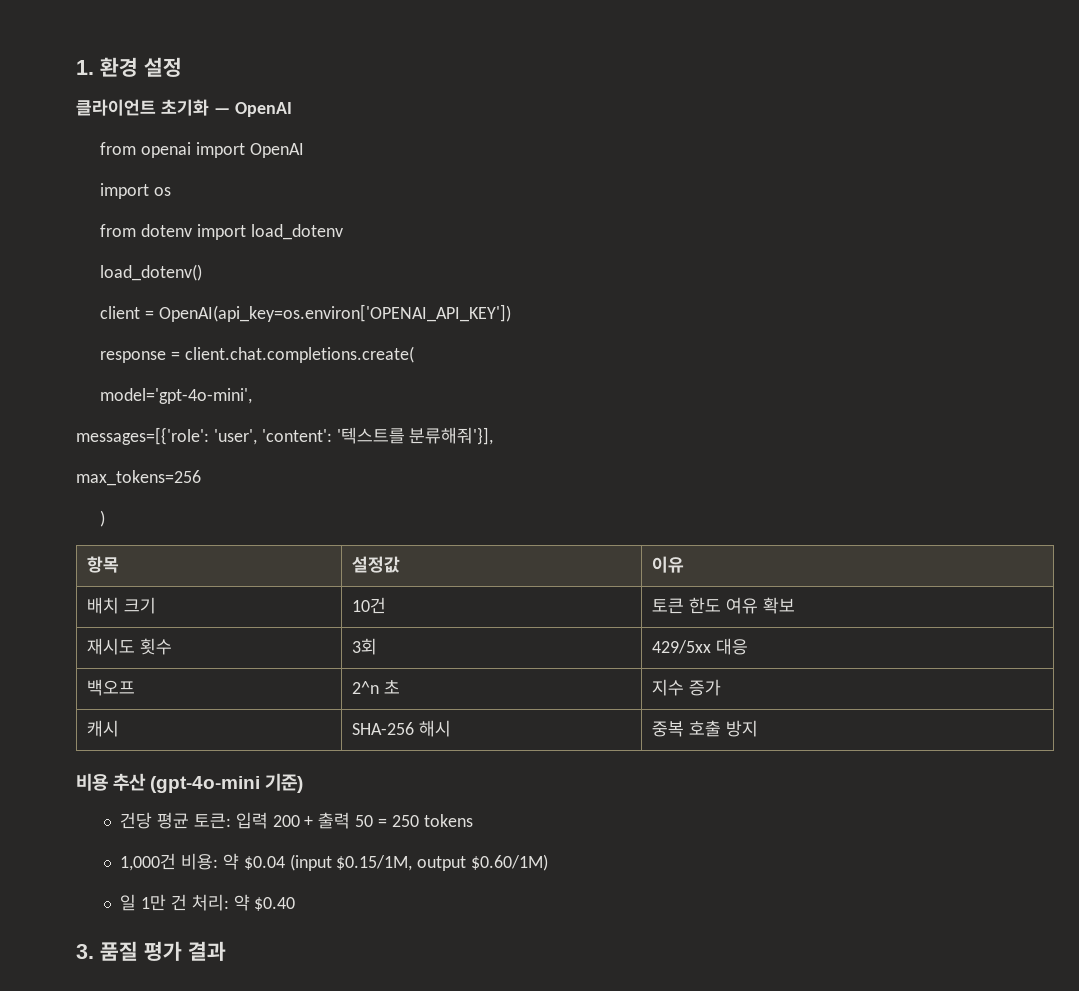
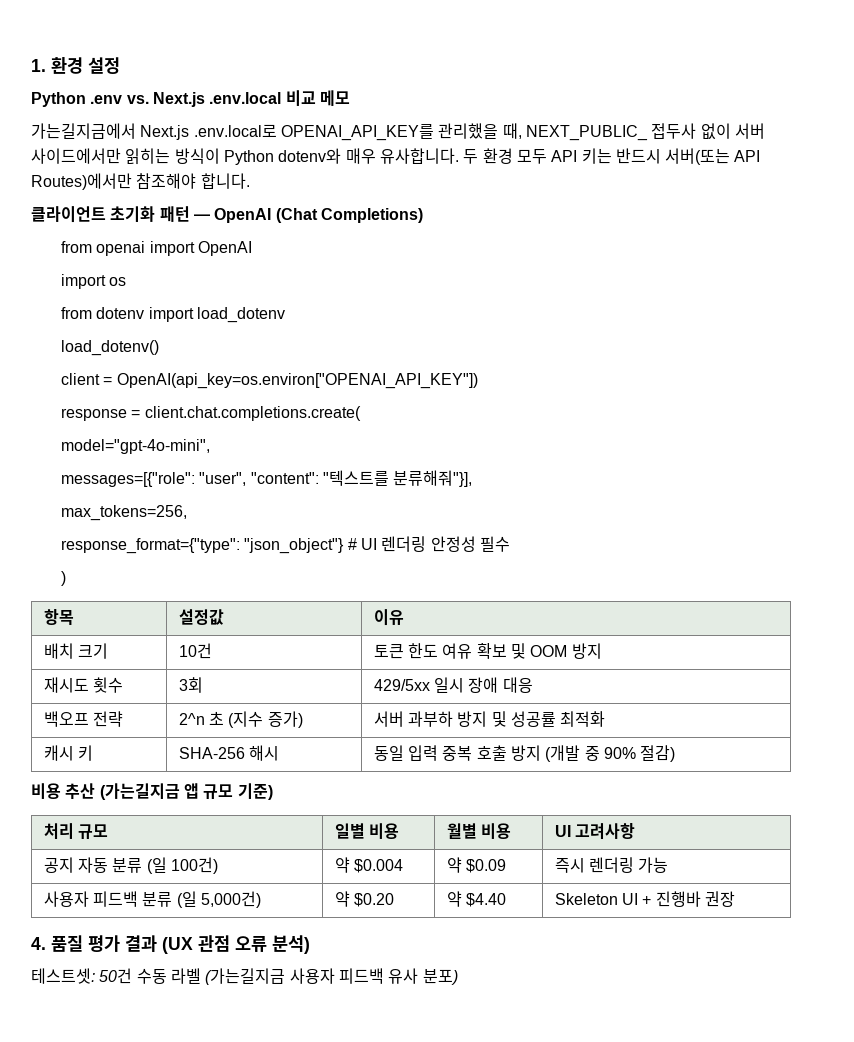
(182, 67) none -> [31,90,350,107] [31,123,765,141] [31,148,761,165] [31,173,250,190] // Python .env vs. Next.js .env.local 비교 메모 // 가는길지금에서 Next.js .env.local로 OPENAI_API_KEY를 관리했을 때, NEXT_PUBLIC_ 접두사 없이 서버 사이드에서만 읽히는 방식이 Python dotenv와 매우 유사합니다. 두 환경 모두 API 키는 반드시 서버(또는 API Routes)에서만 참조해야 합니다.
(209, 107) none -> [159,206,190,222] 패턴
(292, 109) none -> [275,208,423,223] (Chat Completions)
[158,304,511,322] OpenAI(api_key=os.environ['OPENAI_API_KEY']) -> [116,373,478,389] OpenAI(api_key=os.environ["OPENAI_API_KEY"])
[100,388,253,404] [76,427,494,445] [76,470,201,486] model='gpt-4o-mini', // messages=[{'role': 'user', 'content': '텍스트를 분류해줘'}], // max_tokens=256 -> [61,439,211,454] [61,470,473,487] [61,505,188,521] [61,536,511,554] model="gpt-4o-mini", // messages=[{"role": "user", "content": "텍스트를 분류해줘"}], // max_tokens=256, // response_format={"type": "json_object"} # UI 렌더링 안정성 필수
(796, 605) none -> [511,643,602,659] 및 OOM 방지
(712, 647) none -> [434,677,499,693] 일시 장애
(136, 687) none -> [93,711,124,727] 전략
[652,679,722,696] | 지수 증가 -> [228,711,303,728] [373,711,606,727] (지수 증가) | 서버 과부하 방지 및 성공률 최적화
(120, 728) none -> [78,745,94,761] 키
(452, 728) none -> [373,745,439,761] 동일 입력
[76,773,304,793] [120,812,473,829] [120,853,549,871] [120,894,296,911] [76,941,226,961] // 비용 추산 (gpt-4o-mini 기준) // 건당 평균 토큰: 입력 200 + 출력 50 = 250 tokens // 1,000건 비용: 약 $0.04 (input $0.15/1M, output $0.60/1M) // 일 1만 건 처리: 약 $0.40 // 3. 품질 평가 결과 -> [545,745,676,762] [31,783,273,800] [43,823,109,839] [334,823,400,839] [446,823,512,839] [554,823,636,840] [43,857,219,874] [334,857,404,873] [446,857,507,873] [554,857,669,873] [43,891,262,908] [334,891,395,907] [446,891,507,907] [554,891,736,907] [31,935,310,954] [31,968,458,985] (개발 중 90% 절감) // 비용 추산 (가는길지금 앱 규모 기준) // 처리 규모 | 일별 비용 | 월별 비용 | UI 고려사항 // 공지 자동 분류 (일 100건) | 약 $0.004 | 약 $0.09 | 즉시 렌더링 가능 // 사용자 피드백 분류 (일 5,000건) | 약 $0.20 | 약 $4.40 | Skeleton UI + 진행바 권장 // 4. 품질 평가 결과 (UX 관점 오류 분석) // 테스트셋: 50건 수동 라벨 (가는길지금 사용자 피드백 유사 분포)

